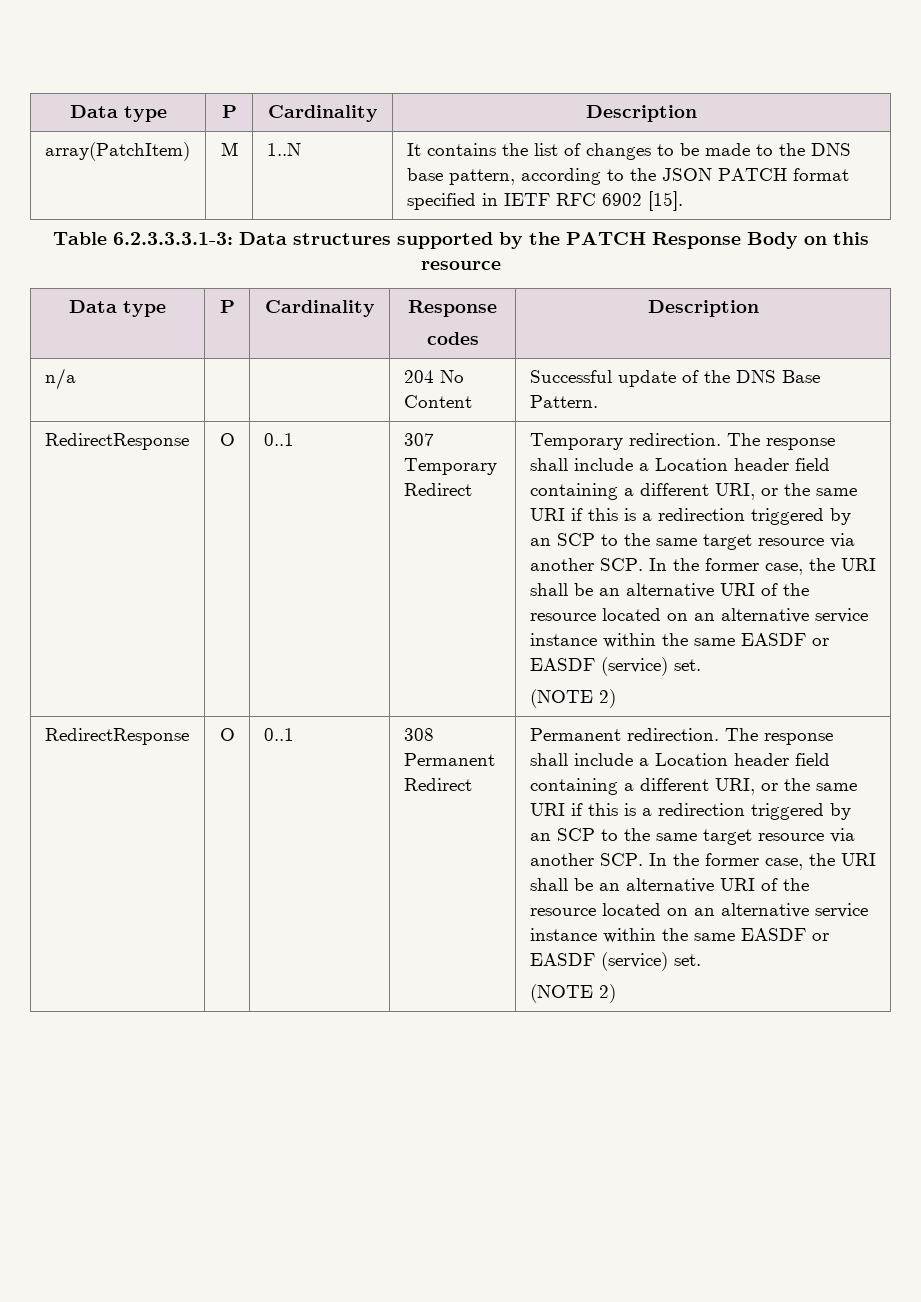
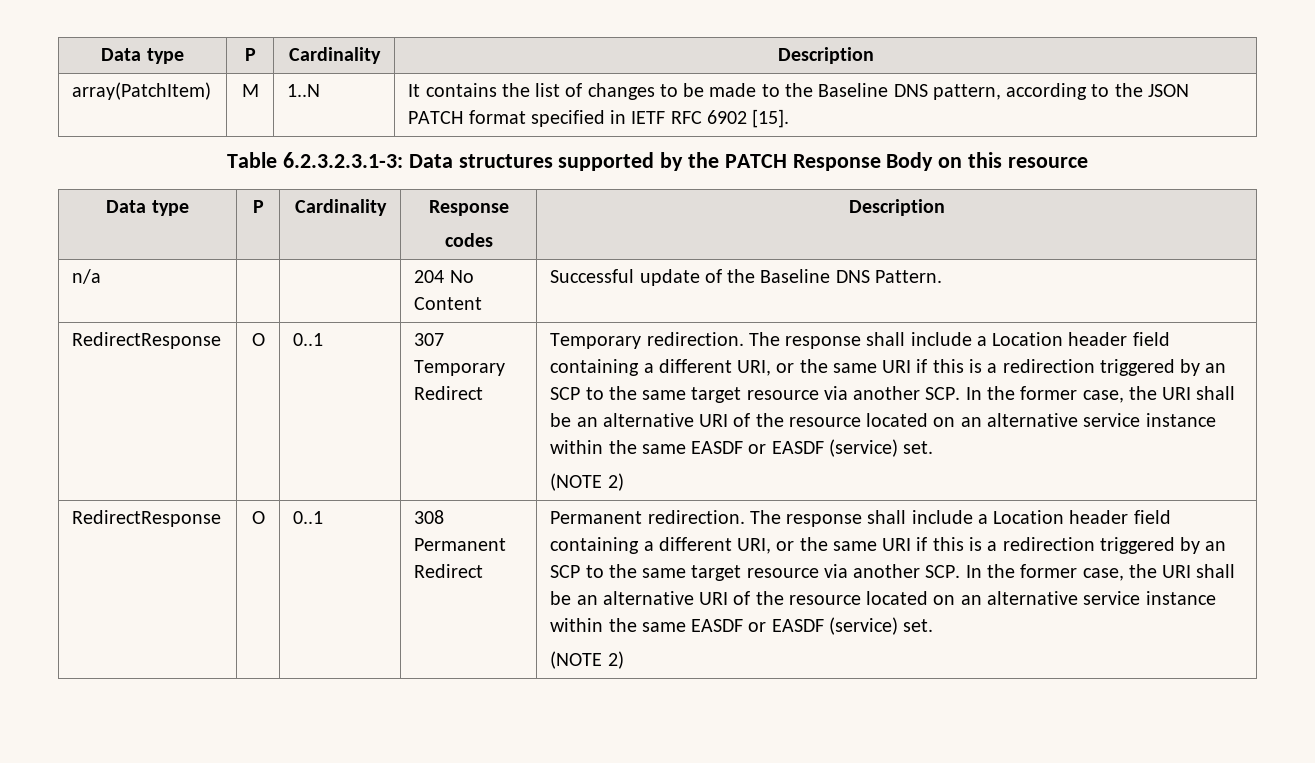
[810,143,851,156] [406,168,443,181] DNS base -> [818,83,928,97] Baseline DNS
[112,232,233,245] 6.2.3.3.3.1-3: -> [282,152,403,168] 6.2.3.2.3.1-3:
[735,370,820,383] DNS Base -> [760,269,870,283] Baseline DNS

